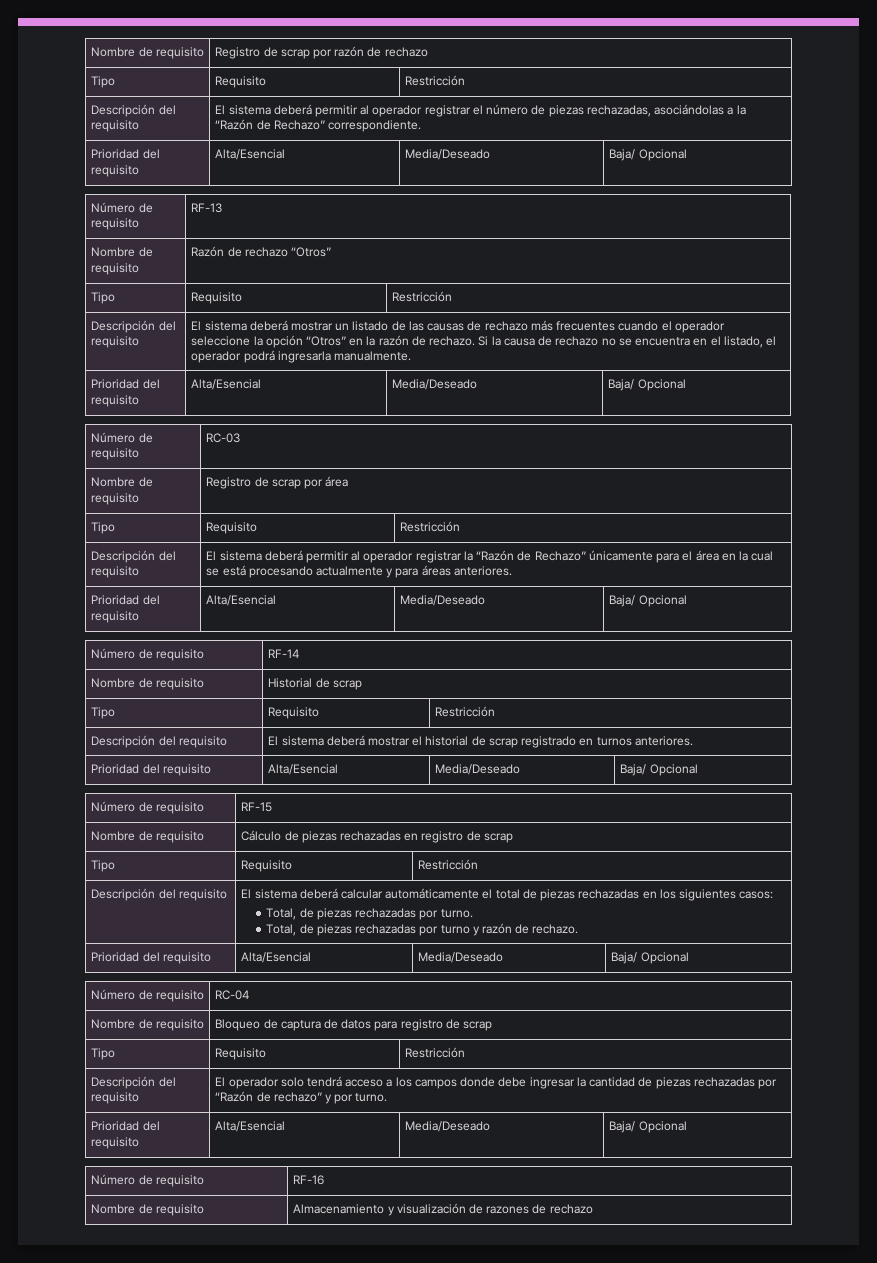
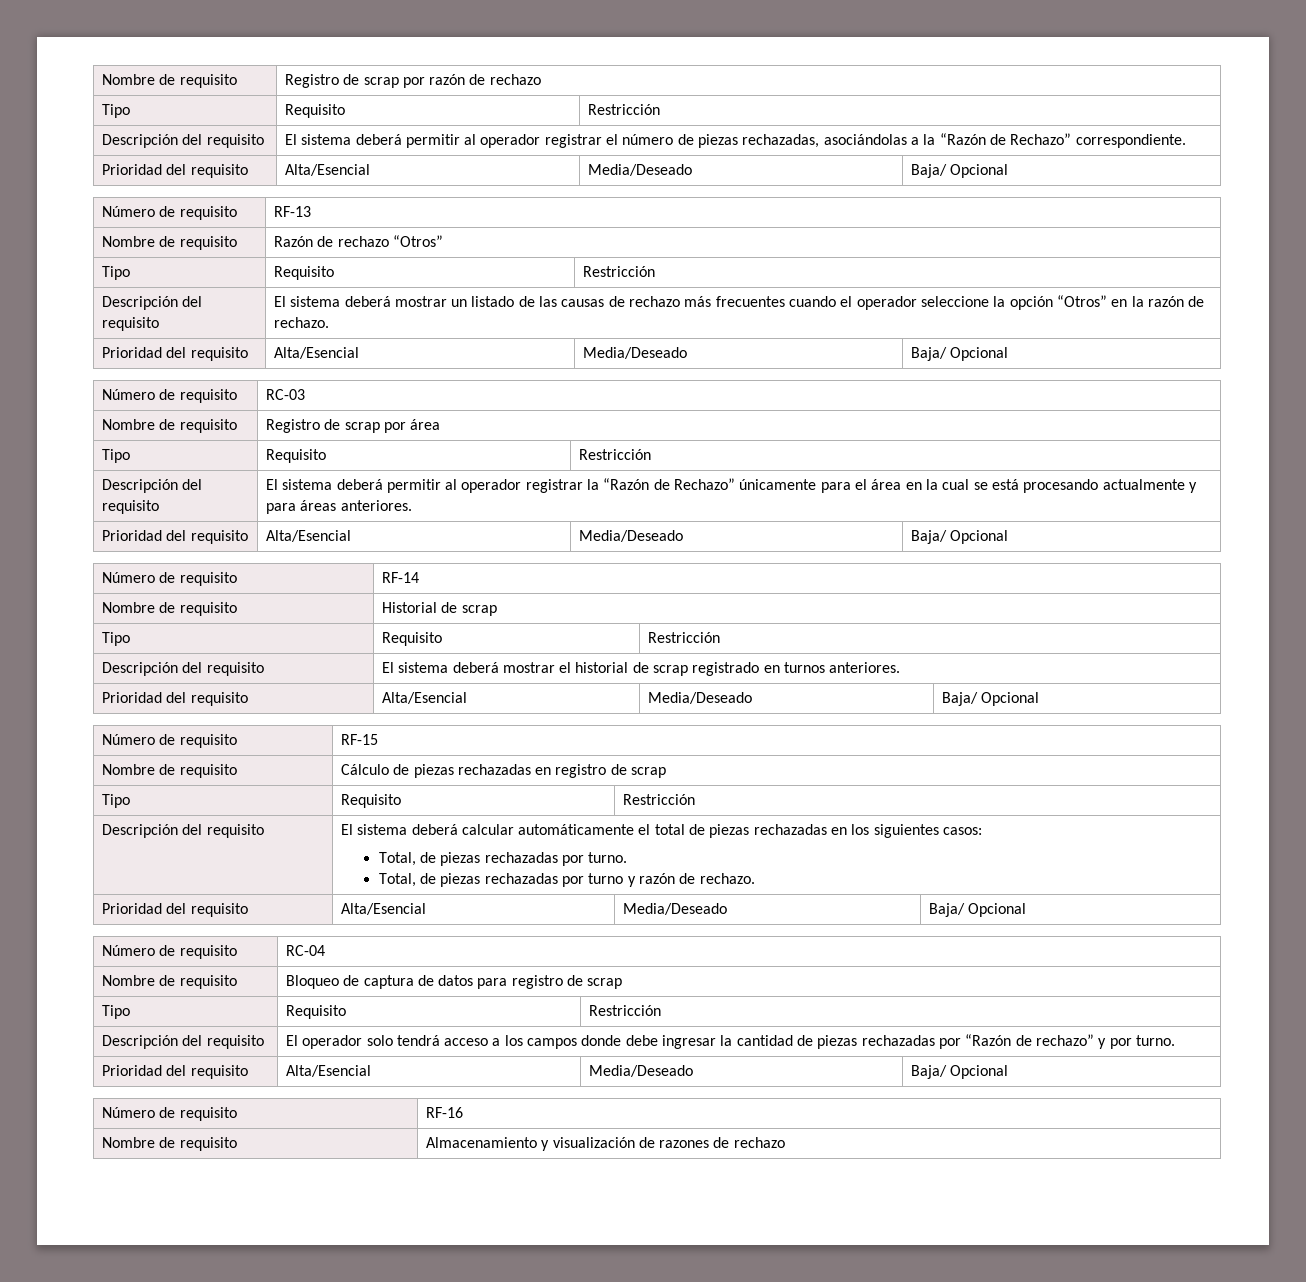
[478,336,777,348] [191,350,411,363] Si la causa de rechazo no se encuentra en el listado, el operador podrá ingresarla manualmente. -> (329, 322) none

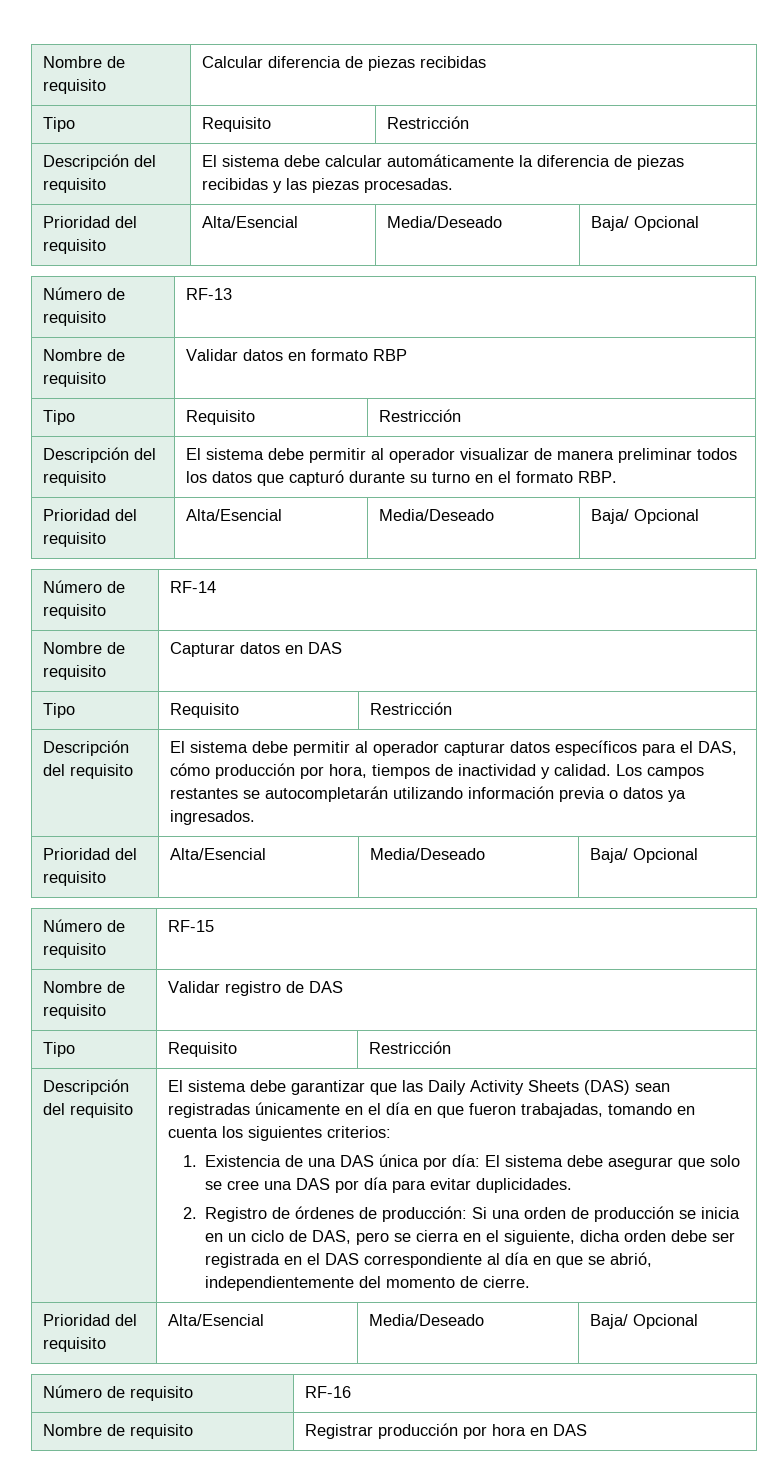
[101,74,237,88] [284,74,541,88] [101,104,130,118] [284,104,345,118] [587,104,660,115] [101,134,264,148] [284,133,1186,148] Nombre de requisito | Registro de scrap por razón de rechazo // Tipo | Requisito | Restricción // Descripción del requisito | El sistema deberá permitir al operador registrar el número de piezas rechazadas, asociándolas a la “Razón de Rechazo” correspondiente. -> [42,56,125,68] [42,79,106,94] [201,56,486,71] [42,117,75,132] [201,117,271,132] [386,116,469,129] [42,154,156,170] [42,178,106,193] [201,154,684,170] [201,178,453,193] Nombre de requisito | Calcular diferencia de piezas recibidas // Tipo | Requisito | Restricción // Descripción del requisito | El sistema debe calcular automáticamente la diferencia de piezas recibidas y las piezas procesadas.
[273,235,443,247] [101,266,130,280] [273,266,334,280] [582,266,655,277] [101,296,203,310] [101,317,159,331] [273,295,1205,310] [273,317,329,328] [101,347,248,361] [273,347,359,359] [582,347,687,359] [910,347,1009,361] [101,389,237,403] [265,389,305,400] [101,419,237,433] [265,419,441,433] [101,449,130,463] [265,449,326,463] [578,449,651,460] [101,479,203,493] [101,500,159,514] [265,478,1197,493] [265,500,412,514] Razón de rechazo “Otros” // Tipo | Requisito | Restricción // Descripción del requisito | El sistema deberá mostrar un listado de las causas de rechazo más frecuentes cuando el operador seleccione la opción “Otros” en la razón de rechazo. // Prioridad del requisito | Alta/Esencial | Media/Deseado | Baja/ Opcional // Número de requisito | RC-03 // Nombre de requisito | Registro de scrap por área // Tipo | Requisito | Restricción // Descripción del requisito | El sistema deberá permitir al operador registrar la “Razón de Rechazo” únicamente para el área en la cual se está procesando actualmente y para áreas anteriores. -> [185,349,407,361] [42,410,75,425] [185,410,255,425] [378,409,461,422] [42,447,156,463] [42,471,106,486] [185,448,737,463] [185,470,617,486] Validar datos en formato RBP // Tipo | Requisito | Restricción // Descripción del requisito | El sistema debe permitir al operador visualizar de manera preliminar todos los datos que capturó durante su turno en el formato RBP.
[381,602,497,616] [101,632,130,646] [381,632,442,646] [647,632,720,643] [101,662,264,676] [381,662,901,676] Historial de scrap // Tipo | Requisito | Restricción // Descripción del requisito | El sistema deberá mostrar el historial de scrap registrado en turnos anteriores. -> [169,642,342,657] [42,703,75,718] [169,703,239,718] [369,702,452,715] [42,740,129,756] [42,764,133,779] [169,740,737,756] [169,763,704,779] [169,786,686,802] [169,810,255,825] Capturar datos en DAS // Tipo | Requisito | Restricción // Descripción del requisito | El sistema debe permitir al operador capturar datos específicos para el DAS, cómo producción por hora, tiempos de inactividad y calidad. Los campos restantes se autocompletarán utilizando información previa o datos ya ingresados.
[340,764,667,778] [101,794,130,808] [340,794,401,808] [622,794,695,805] [101,824,264,838] [340,824,983,838] [378,852,628,866] [378,873,755,887] [101,903,248,917] [340,903,426,915] [622,903,727,915] [928,903,1027,917] [101,945,237,959] [285,945,325,956] [101,975,237,989] [285,975,623,989] [101,1005,130,1019] [285,1005,346,1019] [588,1005,661,1016] [101,1035,264,1049] [285,1034,1175,1049] Cálculo de piezas rechazadas en registro de scrap // Tipo | Requisito | Restricción // Descripción del requisito | El sistema deberá calcular automáticamente el total de piezas rechazadas en los siguientes casos: // Total, de piezas rechazadas por turno. // Total, de piezas rechazadas por turno y razón de rechazo. // Prioridad del requisito | Alta/Esencial | Media/Deseado | Baja/ Opcional // Número de requisito | RC-04 // Nombre de requisito | Bloqueo de captura de datos para registro de scrap // Tipo | Requisito | Restricción // Descripción del requisito | El operador solo tendrá acceso a los campos donde debe ingresar la cantidad de piezas rechazadas por “Razón de rechazo” y por turno. -> [167,981,343,996] [42,1042,75,1057] [167,1042,237,1057] [368,1041,451,1054] [42,1079,129,1095] [42,1103,133,1118] [167,1080,670,1095] [167,1102,695,1118] [167,1126,391,1141] [182,1154,740,1170] [204,1177,572,1193] [182,1206,740,1222] [204,1230,735,1245] [204,1252,652,1268] [204,1276,530,1291] Validar registro de DAS // Tipo | Requisito | Restricción // Descripción del requisito | El sistema debe garantizar que las Daily Activity Sheets (DAS) sean registradas únicamente en el día en que fueron trabajadas, tomando en cuenta los siguientes criterios: // 1. Existencia de una DAS única por día: El sistema debe asegurar que solo se cree una DAS por día para evitar duplicidades. // 2. Registro de órdenes de producción: Si una orden de producción se inicia en un ciclo de DAS, pero se cierra en el siguiente, dicha orden debe ser registrada en el DAS correspondiente al día en que se abrió, independientemente del momento de cierre.
[425,1137,785,1151] Almacenamiento y visualización de razones de rechazo -> [304,1423,587,1439] Registrar producción por hora en DAS

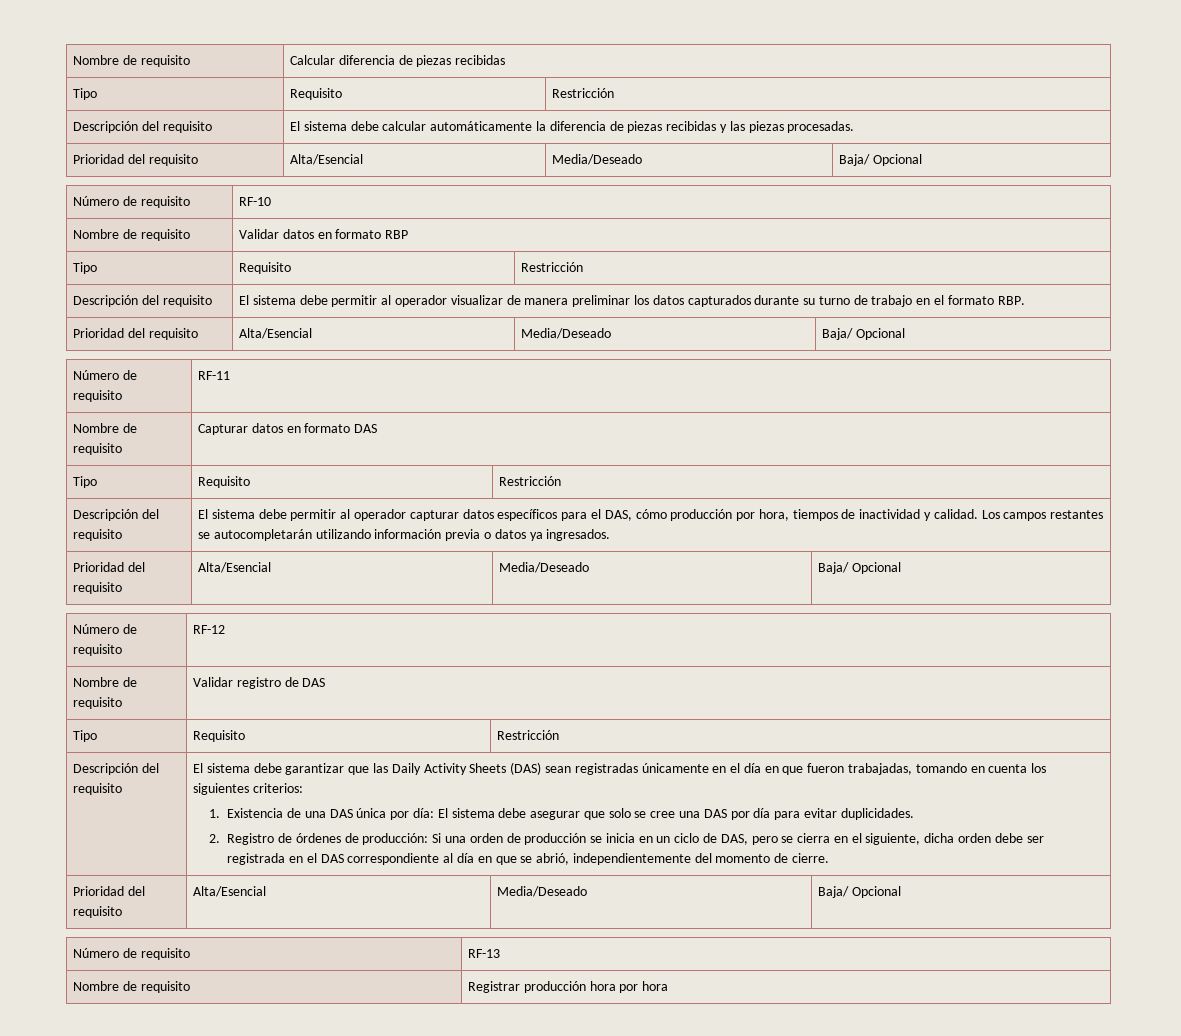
[185,288,232,300] RF-13 -> [239,197,272,206] RF-10
[696,448,737,460] todos -> (631, 301) none
[256,470,344,486] que capturó -> [687,295,751,307] capturados
(470, 477) none -> [853,295,913,307] de trabajo
[169,581,216,593] RF-14 -> [198,371,231,380] RF-11
(303, 649) none -> [304,423,351,433] formato
[167,920,214,932] RF-15 -> [193,625,226,634] RF-12
[304,1386,351,1398] RF-16 -> [468,949,501,958] RF-13
(458, 1431) none -> [589,981,616,991] hora
[529,1424,587,1436] en DAS -> (669, 986) none

